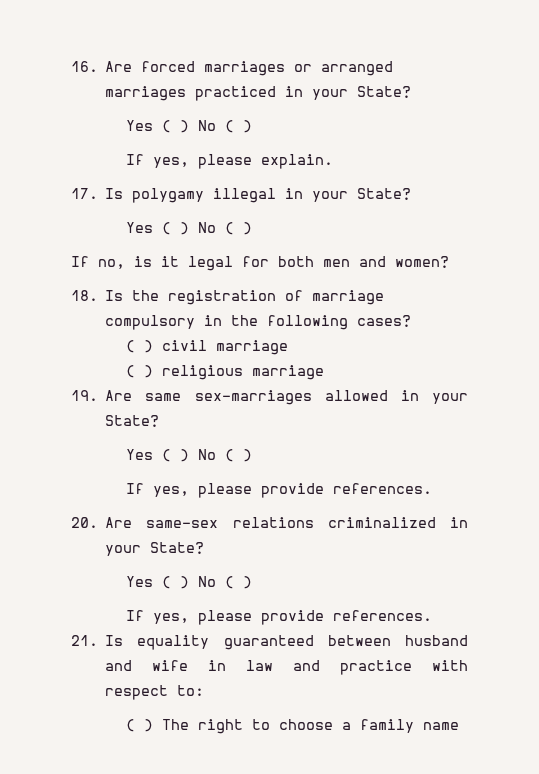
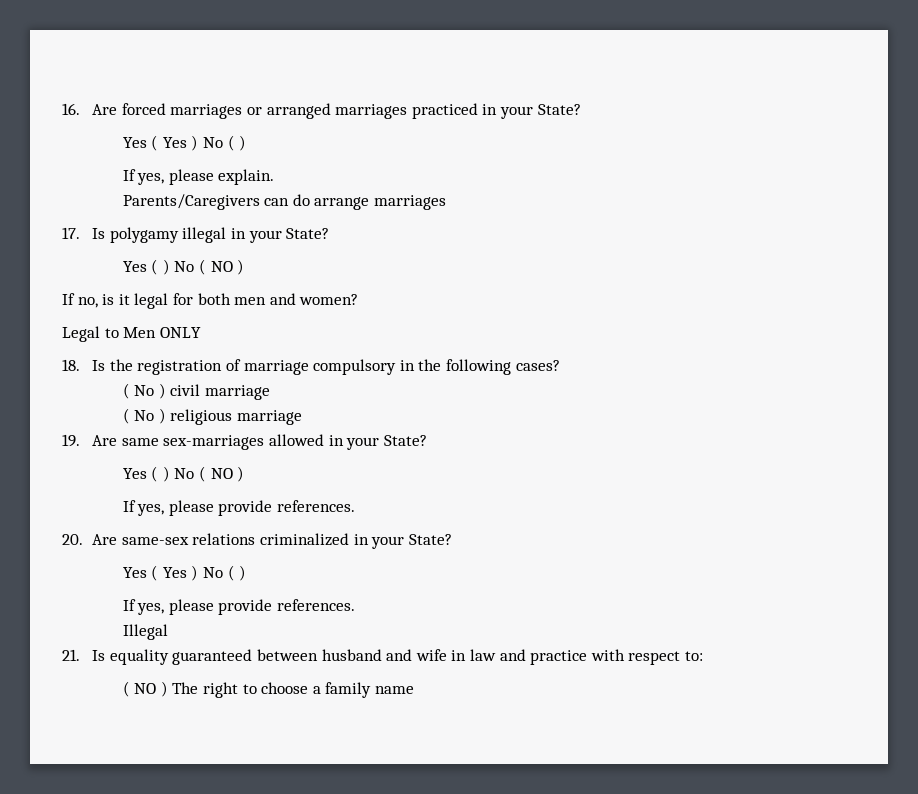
(171, 126) none -> [162,137,187,148] Yes
(333, 161) none -> [122,194,446,210] // Parents/Caregivers can do arrange marriages
(234, 228) none -> [210,261,233,272] NO
(449, 262) none -> [62,326,201,342] // Legal to Men ONLY
(135, 346) none -> [134,385,155,396] No
(135, 371) none -> [134,410,155,421] No
(234, 455) none -> [210,468,233,479] NO
[179,576,252,589] [125,610,432,625] ) No ( ) // If yes, please provide references. -> [162,565,247,581] [122,599,355,615] [122,624,168,640] Yes ) No ( ) // If yes, please provide references. // Illegal
(135, 725) none -> [134,683,157,694] NO

